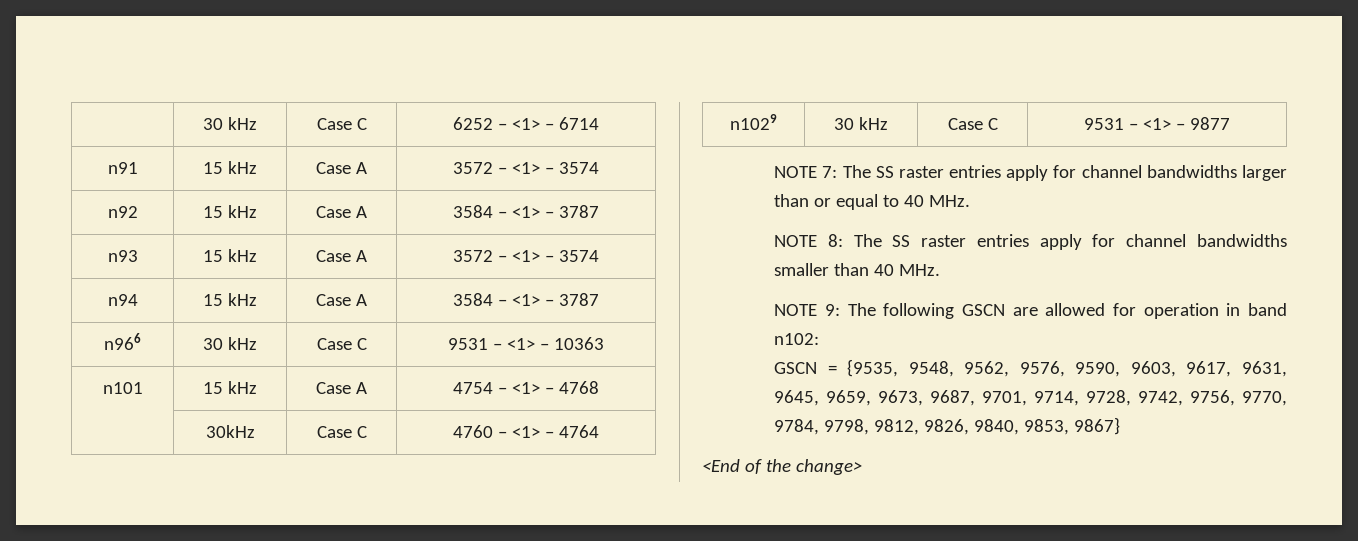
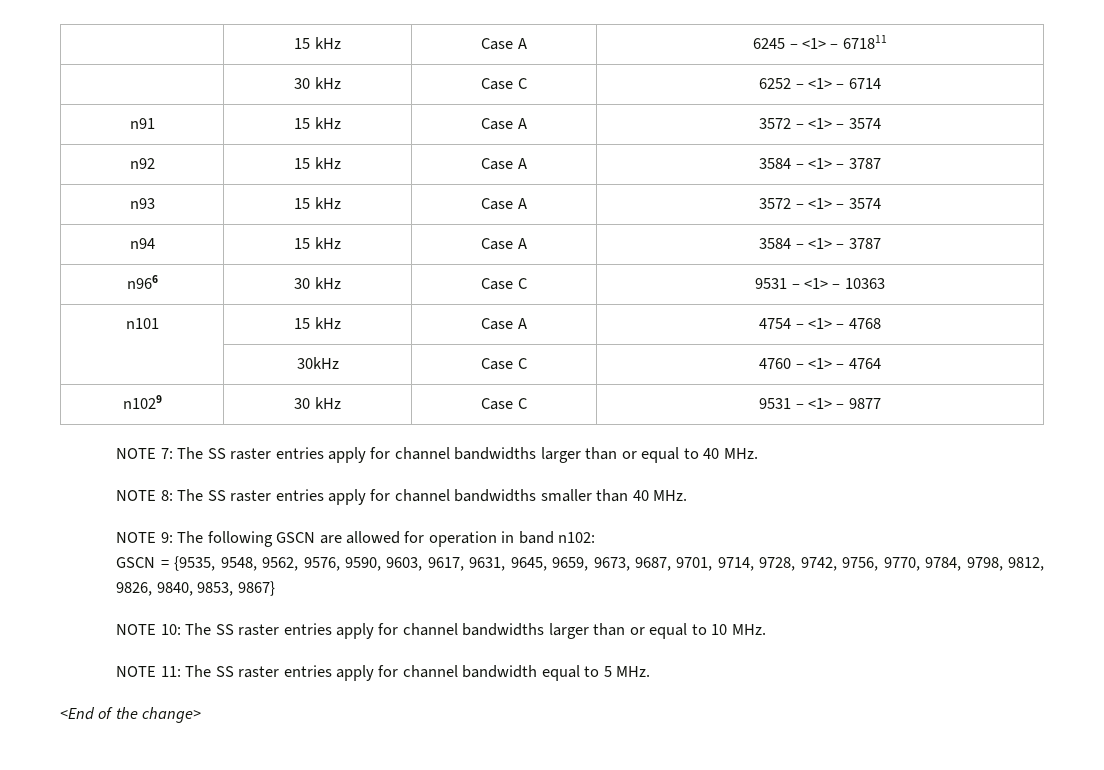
(203, 124) none -> [294,37,341,49] [481,38,527,50] [753,35,887,49] | 15 kHz | Case A | 6245 – <1> – 671811 //
(1121, 426) none -> [116,623,766,639] [116,665,651,681] // NOTE 10: The SS raster entries apply for channel bandwidths larger than or equal to 10 MHz. // NOTE 11: The SS raster entries apply for channel bandwidth equal to 5 MHz.

